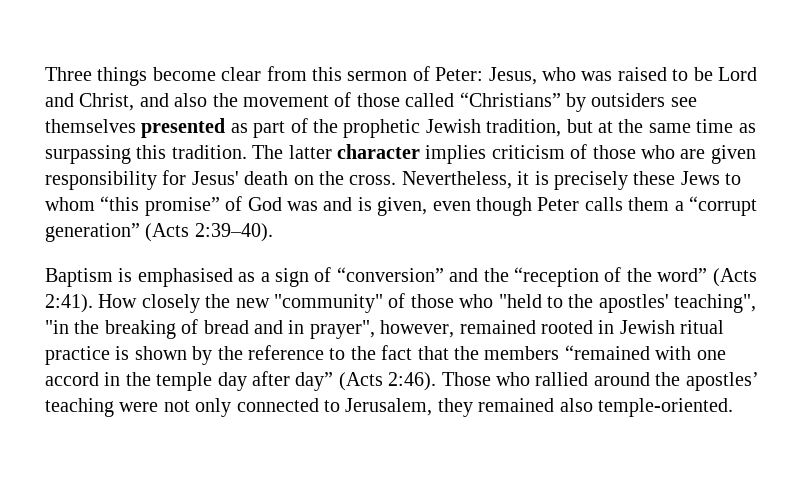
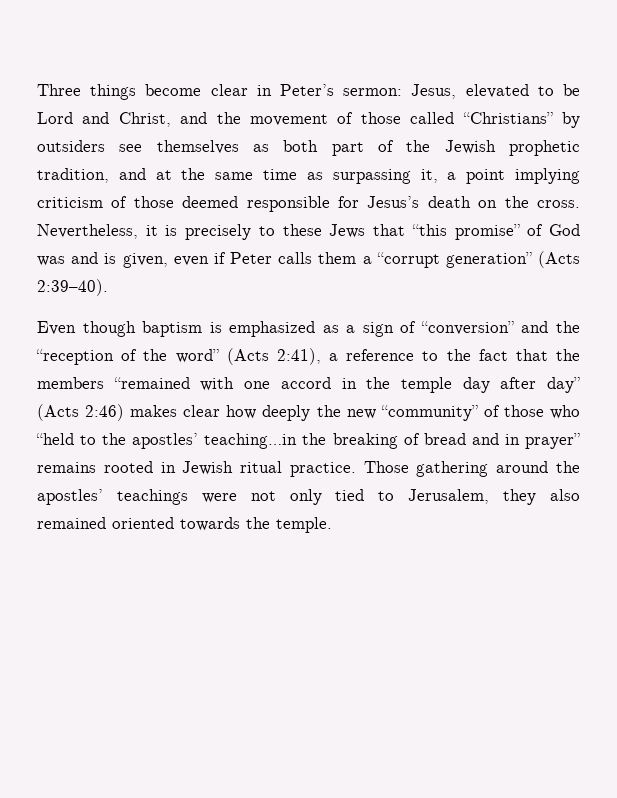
[266,66,667,85] from this sermon of Peter: Jesus, who was raised -> [256,84,529,99] in Peter’s sermon: Jesus, elevated
[174,93,208,107] also -> (208, 118) none
[141,118,248,138] presented as -> [253,140,319,152] as both
[343,119,593,138] prophetic Jewish tradition, but -> [444,140,580,156] [37,168,146,183] Jewish prophetic tradition, and
[136,144,756,164] [45,170,239,190] this tradition. The latter character implies criticism of those who are given responsibility for Jesus' -> [420,168,580,184] [37,196,420,212] it, a point implying criticism of those deemed responsible for Jesus’s
(628, 180) none -> [258,226,275,236] to
[725,173,742,185] [45,197,95,211] to whom -> [373,224,406,236] that
[475,197,532,216] though -> [213,252,226,264] if
[45,268,233,287] Baptism is emphasised -> [37,321,316,337] Even though baptism is emphasized
[45,293,757,313] [45,319,725,339] [45,346,243,365] 2:41). How closely the new "community" of those who "held to the apostles' teaching", "in the breaking of bread and in prayer", however, remained rooted in Jewish ritual practice is shown by the -> [276,348,338,365] 2:41), a
[388,372,589,391] 2:46). Those who rallied -> [85,404,580,421] [36,433,580,449] [37,461,489,477] 2:46) makes clear how deeply the new “community” of those who “held to the apostles’ teaching…in the breaking of bread and in prayer” remains rooted in Jewish ritual practice. Those gathering
[45,398,114,417] teaching -> [116,489,188,505] teachings
[236,398,319,412] connected -> [335,489,365,501] tied
[478,398,733,417] remained also temple-oriented. -> [550,489,581,501] [37,517,332,533] also remained oriented towards the temple.

